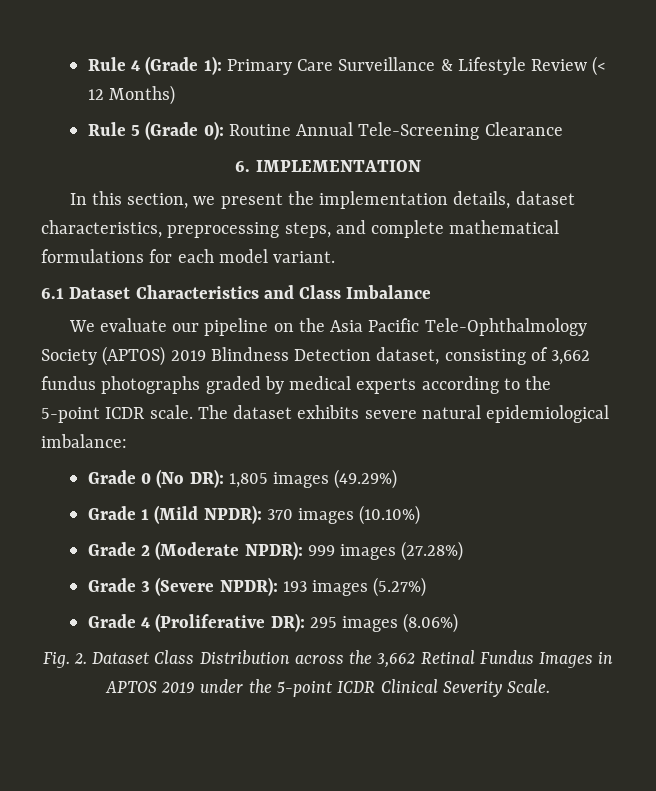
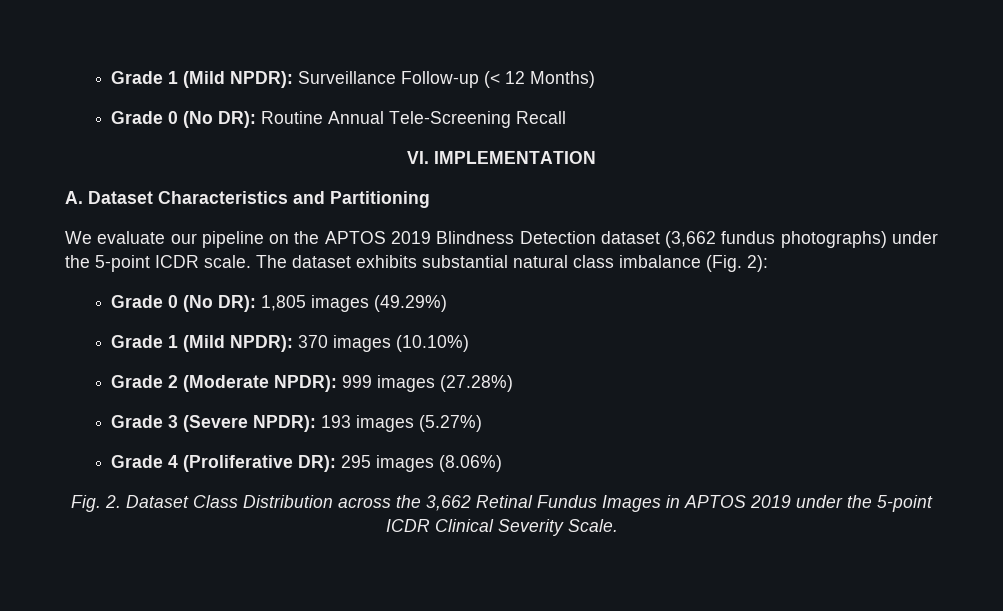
[87,56,588,75] Rule 4 (Grade 1): Primary Care Surveillance & Lifestyle Review -> [111,71,480,88] Grade 1 (Mild NPDR): Surveillance Follow-up
[87,121,224,140] Rule 5 (Grade 0): -> [111,111,257,128] Grade 0 (No DR):
[484,122,563,136] [235,161,251,172] Clearance // 6. -> [516,111,567,124] [407,151,429,164] Recall // VI.
[69,191,575,209] [41,220,560,238] [41,249,336,263] [41,288,64,299] In this section, we present the implementation details, dataset characteristics, preprocessing steps, and complete mathematical formulations for each model variant. // 6.1 -> [65,191,83,204] A.
[299,285,432,299] Class Imbalance -> [330,191,430,208] Partitioning
[330,318,587,336] [41,346,591,366] [41,376,520,394] Asia Pacific Tele-Ophthalmology Society (APTOS) 2019 Blindness Detection dataset, consisting of 3,662 fundus photographs graded by medical experts according to -> [324,231,939,248] APTOS 2019 Blindness Detection dataset (3,662 fundus photographs) under
[364,405,610,423] [41,434,127,448] severe natural epidemiological imbalance: -> [422,255,768,272] substantial natural class imbalance (Fig. 2):

